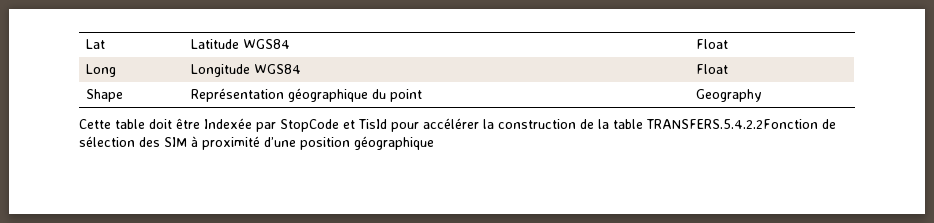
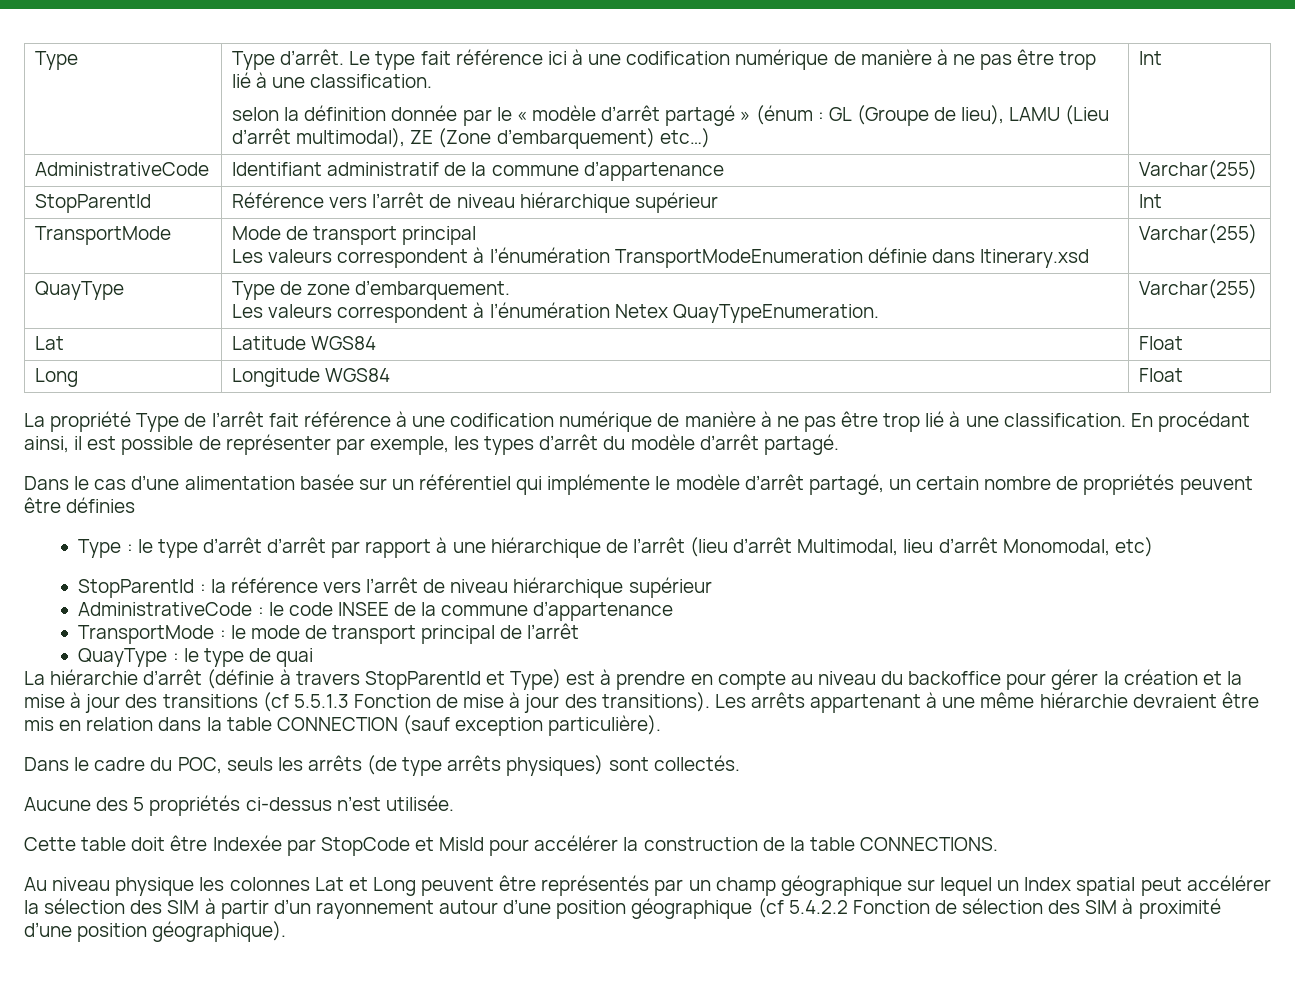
(86, 44) none -> [35,51,79,70] [232,49,1097,70] [232,72,433,88] [232,105,1110,126] [232,128,710,149] [1139,51,1163,65] [35,162,210,176] [232,161,724,181] [1139,160,1258,180] [35,194,152,213] [232,192,718,213] [1139,194,1163,208] [35,226,172,245] [232,226,477,245] [232,247,1090,268] [1139,224,1258,244] [35,281,125,300] [232,280,511,300] [232,302,879,323] [1139,279,1258,299] Type | Type d’arrêt. Le type fait référence ici à une codification numérique de manière à ne pas être trop lié à une classification. // selon la définition donnée par le « modèle d’arrêt partagé » (énum : GL (Groupe de lieu), LAMU (Lieu d’arrêt multimodal), ZE (Zone d’embarquement) etc…) | Int // AdministrativeCode | Identifiant administratif de la commune d’appartenance | Varchar(255) // StopParentId | Référence vers l’arrêt de niveau hiérarchique supérieur | Int // TransportMode | Mode de transport principal // Les valeurs correspondent à l’énumération TransportModeEnumeration définie dans Itinerary.xsd | Varchar(255) // QuayType | Type de zone d’embarquement. // Les valeurs correspondent à l’énumération Netex QuayTypeEnumeration. | Varchar(255) //
[86,89,124,102] [191,88,423,102] [696,89,763,102] // Shape | Représentation géographique du point | Geography -> [24,411,1250,432] [24,434,839,455] [24,474,1253,495] [24,497,136,513] [78,537,1153,558] [78,577,712,598] [78,601,674,621] [78,623,580,644] [78,648,314,667] [24,669,1242,690] [24,692,1259,713] [24,715,662,736] [24,755,740,776] [24,795,454,816] // La propriété Type de l’arrêt fait référence à une codification numérique de manière à ne pas être trop lié à une classification. En procédant ainsi, il est possible de représenter par exemple, les types d’arrêt du modèle d’arrêt partagé. // Dans le cas d’une alimentation basée sur un référentiel qui implémente le modèle d’arrêt partagé, un certain nombre de propriétés peuvent être définies // Type : le type d’arrêt d’arrêt par rapport à une hiérarchique de l’arrêt (lieu d’arrêt Multimodal, lieu d’arrêt Monomodal, etc) // StopParentId : la référence vers l’arrêt de niveau hiérarchique supérieur // AdministrativeCode : le code INSEE de la commune d’appartenance // TransportMode : le mode de transport principal de l’arrêt // QuayType : le type de quai // La hiérarchie d’arrêt (définie à travers StopParentId et Type) est à prendre en compte au niveau du backoffice pour gérer la création et la mise à jour des transitions (cf 5.5.1.3 Fonction de mise à jour des transitions). Les arrêts appartenant à une même hiérarchie devraient être mis en relation dans la table CONNECTION (sauf exception particulière). // Dans le cadre du POC, seuls les arrêts (de type arrêts physiques) sont collectés. // Aucune des 5 propriétés ci-dessus n’est utilisée.
[358,119,387,129] TisId -> [439,837,485,851] MisId
[646,119,818,129] TRANSFERS.5.4.2.2Fonction -> [860,837,999,851] [24,875,1271,896] [24,898,930,919] CONNECTIONS. // Au niveau physique les colonnes Lat et Long peuvent être représentés par un champ géographique sur lequel un Index spatial peut accélérer la sélection des SIM à partir d’un rayonnement autour d’une position géographique (cf 5.4.2.2 Fonction
[354,136,434,150] géographique -> [152,921,287,942] géographique).

